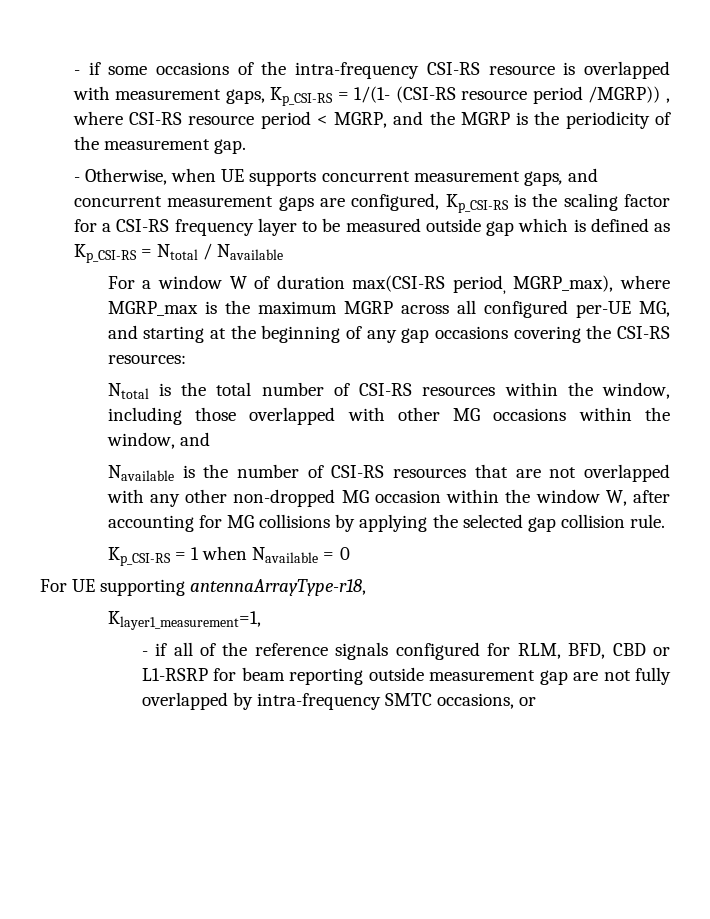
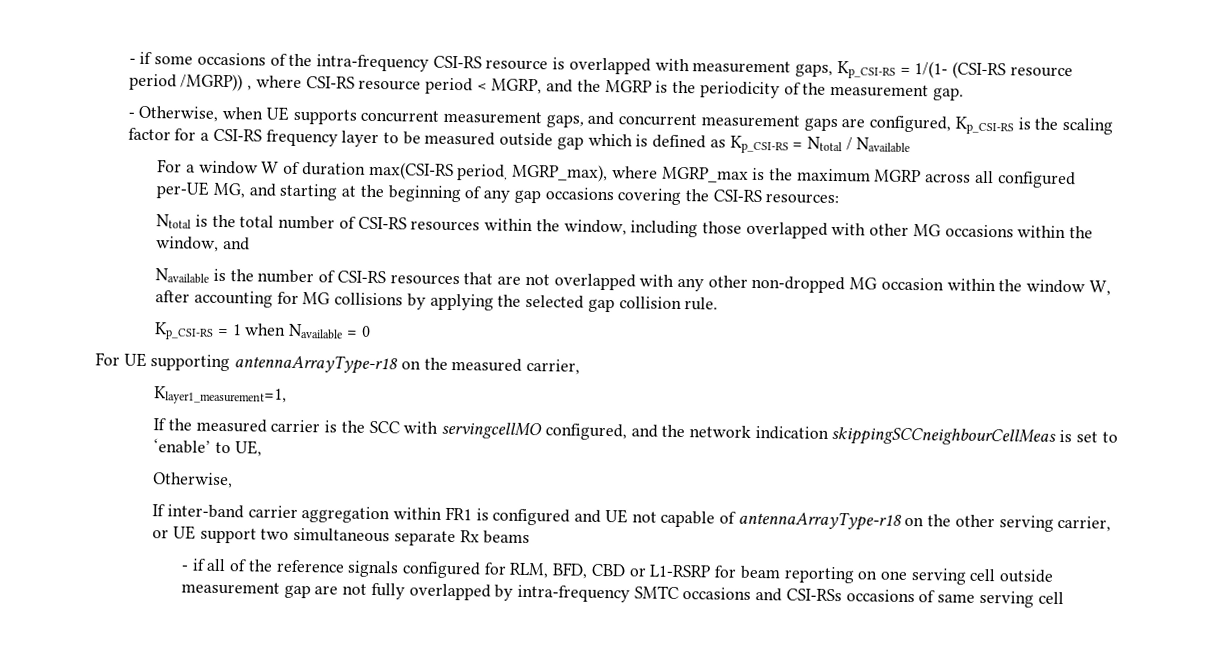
[190,579,367,596] [107,611,261,630] antennaArrayType-r18, // Klayer1_measurement=1, -> [234,354,581,375] [154,386,288,405] [153,418,1118,447] [153,438,262,457] [152,472,234,489] [152,504,1112,532] [152,525,531,547] antennaArrayType-r18 on the measured carrier, // Klayer1_measurement=1, // If the measured carrier is the SCC with servingcellMO configured, and the network indication skippingSCCneighbourCellMeas is set to ‘enable’ to UE, // Otherwise, // If inter-band carrier aggregation within FR1 is configured and UE not capable of antennaArrayType-r18 on the other serving carrier, or UE support two simultaneous separate Rx beams
(364, 676) none -> [857,568,996,585] on one serving cell
[437,693,537,709] occasions, or -> [682,587,1064,608] occasions and CSI-RSs occasions of same serving cell

